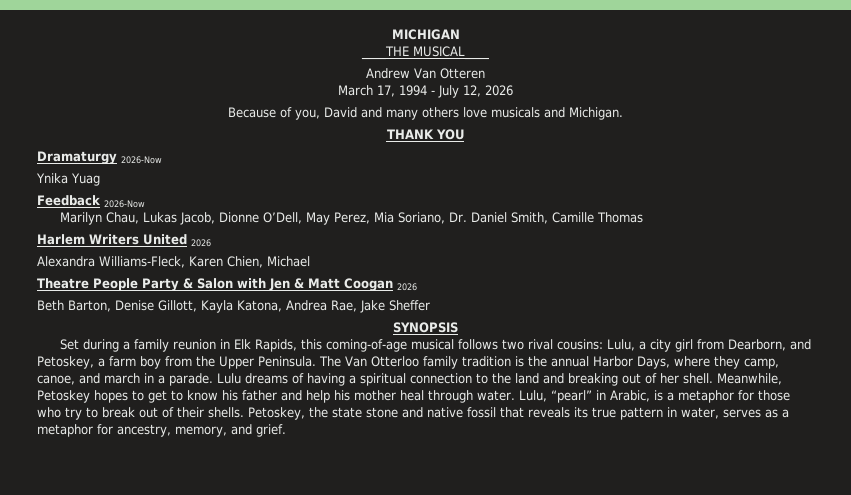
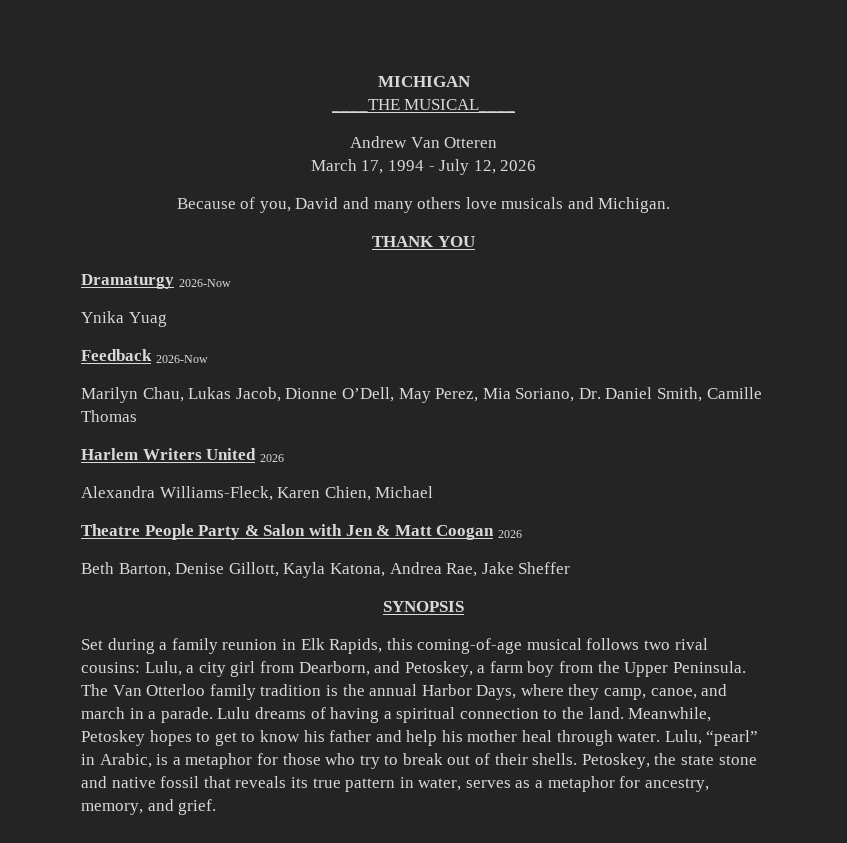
[515,373,713,386] land and breaking out of her shell. -> [588,707,624,719] land.

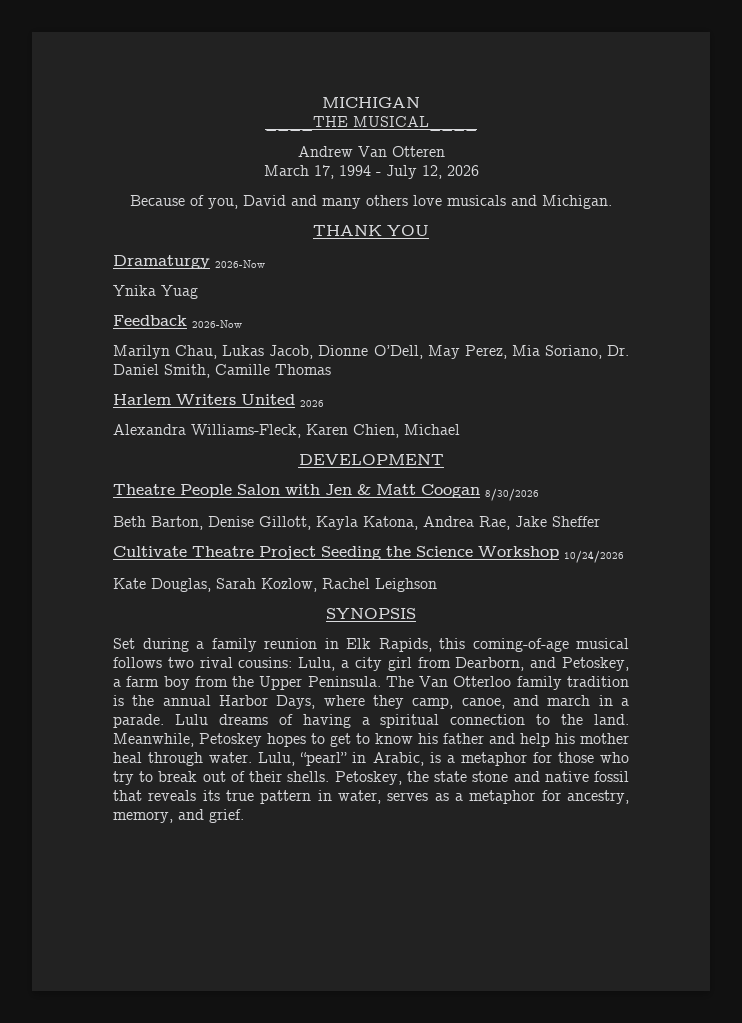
(434, 492) none -> [298,454,444,465] // DEVELOPMENT
[198,525,259,540] Party & -> (232, 491) none
[497,530,522,538] 2026 -> [485,488,539,501] 8/30/2026
(571, 568) none -> [113,546,624,563] [113,578,437,592] // Cultivate Theatre Project Seeding the Science Workshop 10/24/2026 // Kate Douglas, Sarah Kozlow, Rachel Leighson

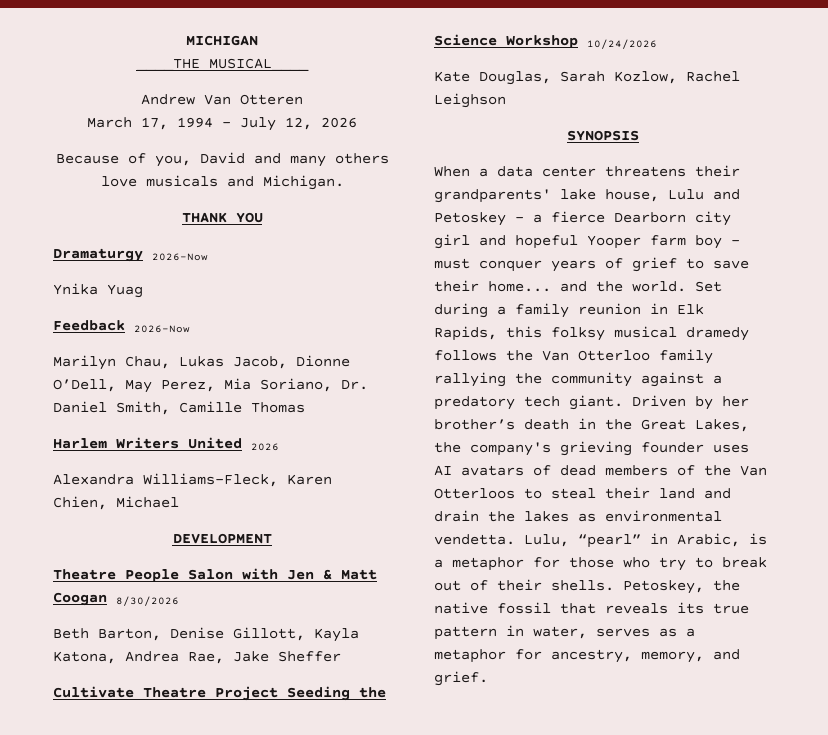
(416, 613) none -> [434,165,740,177] [434,189,740,203] [434,211,731,226] [434,234,740,249] [434,257,749,272] [434,280,686,292] When a data center threatens their grandparents' lake house, Lulu and Petoskey – a fierce Dearborn city girl and hopeful Yooper farm boy – must conquer years of grief to save their home... and the world.
[472,638,629,652] [113,657,629,671] [113,676,629,690] [113,695,629,709] [113,714,629,728] [113,733,629,747] [113,752,253,766] coming-of-age musical follows two rival cousins: Lulu, a city girl from Dearborn, and Petoskey, a farm boy from the Upper Peninsula. The Van Otterloo family tradition is the annual Harbor Days, where they camp, canoe, and march in a parade. Lulu dreams of having a spiritual connection to the land. Meanwhile, Petoskey hopes to get to know his father and help his mother heal through water. -> [551,326,749,341] [434,349,713,364] [434,372,722,387] [434,395,749,410] [434,418,749,432] [434,441,749,456] [434,465,767,476] [434,487,731,499] [434,510,722,522] [434,534,515,545] folksy musical dramedy follows the Van Otterloo family rallying the community against a predatory tech giant. Driven by her brother’s death in the Great Lakes, the company's grieving founder uses AI avatars of dead members of the Van Otterloos to steal their land and drain the lakes as environmental vendetta.
[434,771,540,782] state stone and -> (740, 585) none

